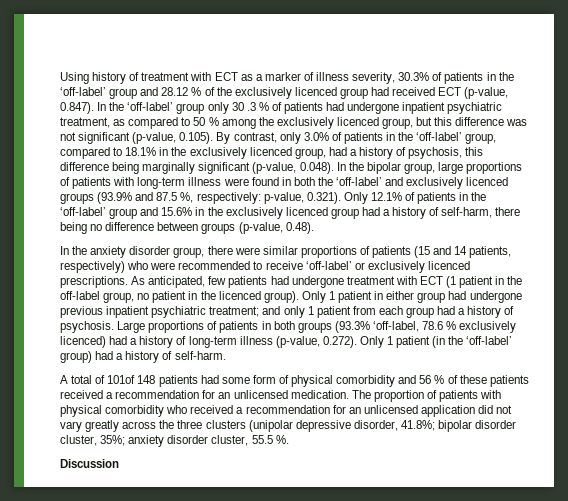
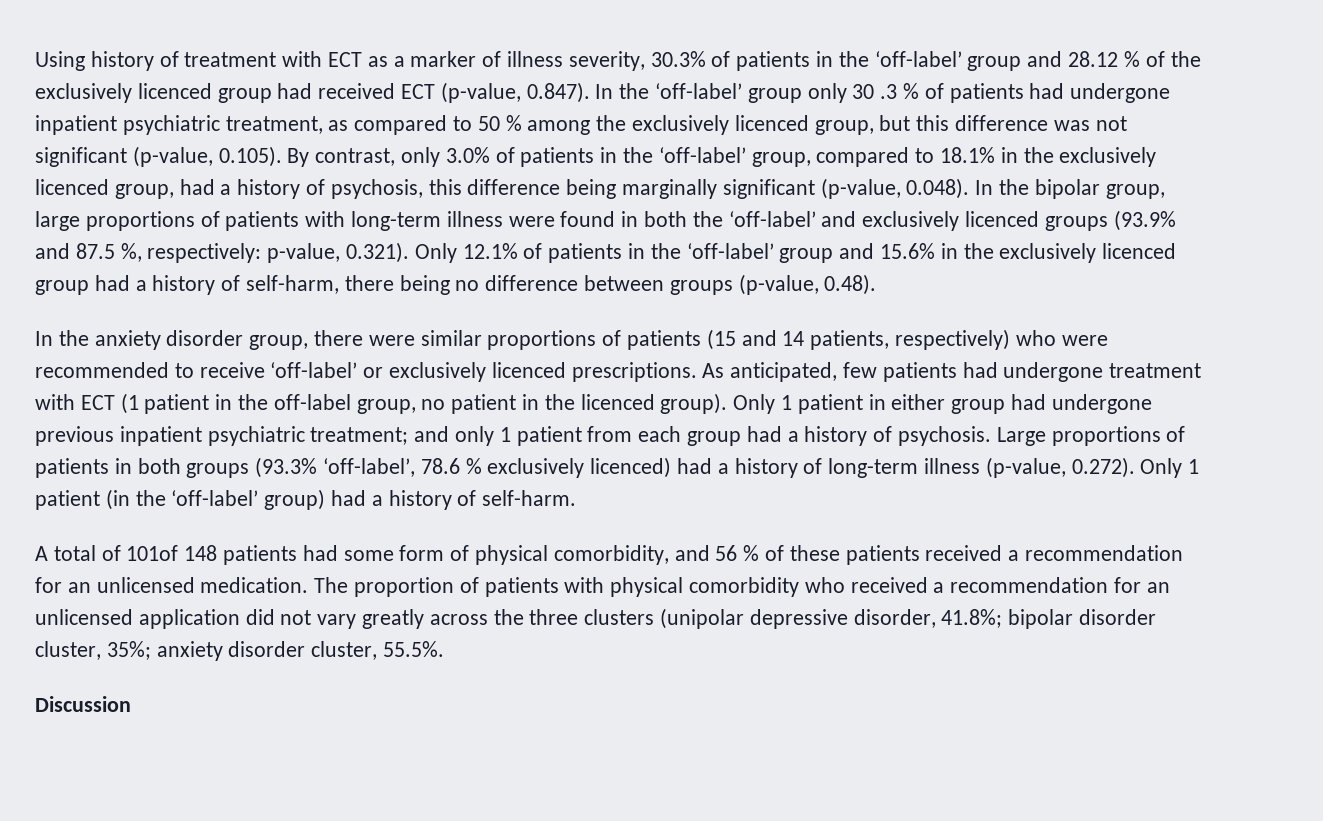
[372,321,419,332] ‘off-label, -> [323,458,416,477] ‘off-label’,
[336,375,396,387] comorbidity -> [553,545,669,565] comorbidity,
[251,435,289,444] 55.5 %. -> [383,641,445,657] 55.5%.

